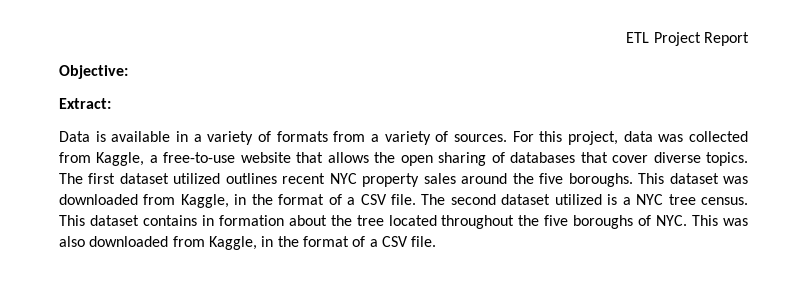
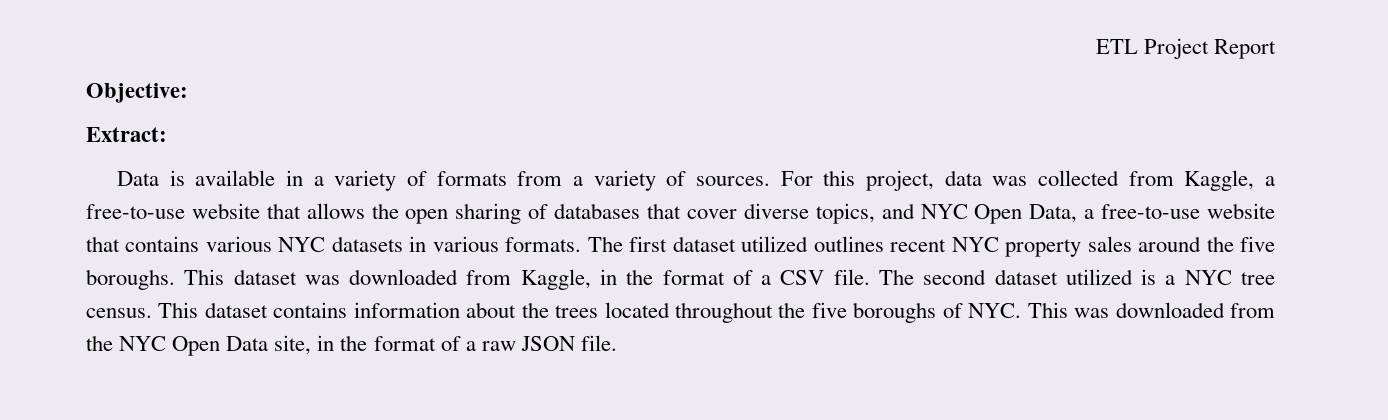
[706,152,749,166] topics. -> [815,203,1276,224] [86,236,582,252] topics, and NYC Open Data, a free-to-use website that contains various NYC datasets in various formats.
[201,215,284,226] in formation -> [353,302,460,318] information
[356,215,384,226] tree -> [555,305,599,318] trees
[59,236,408,250] also downloaded from Kaggle, in the format of a CSV -> [1115,302,1275,318] [86,335,575,356] downloaded from the NYC Open Data site, in the format of a raw JSON

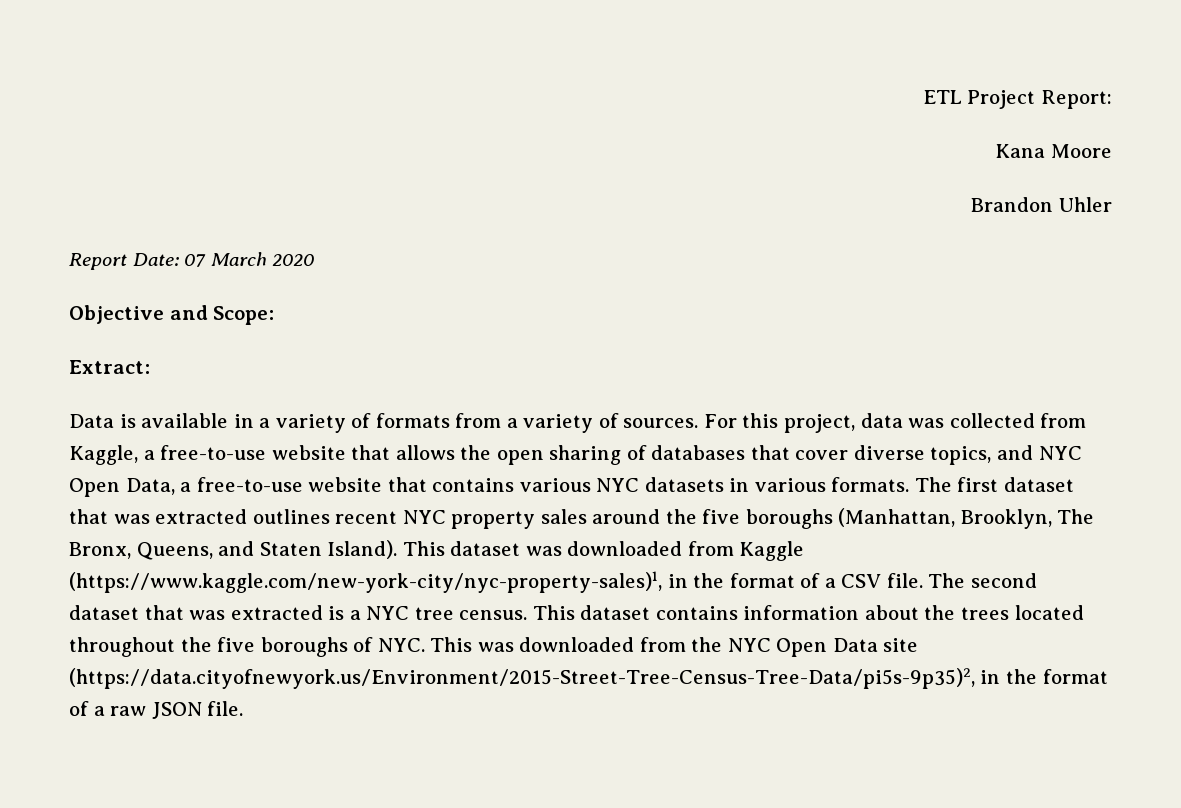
[1214,39,1276,59] [86,83,188,103] Report // Objective: -> [1041,90,1112,109] [995,144,1112,158] [971,197,1112,212] [69,252,315,270] [69,305,275,325] Report: // Kana Moore // Brandon Uhler // Report Date: 07 March 2020 // Objective and Scope:
[741,236,809,252] utilized -> [69,509,248,524] that was extracted
[86,269,175,290] boroughs. -> [745,508,1095,529] [69,540,398,560] boroughs (Manhattan, Brooklyn, The Bronx, Queens, and Staten Island).
[520,269,591,290] Kaggle, -> [739,541,805,561] [69,571,662,593] Kaggle (https://www.kaggle.com/new-york-city/nyc-property-sales)1,
[1065,269,1133,285] utilized -> [144,605,323,620] that was extracted
[274,335,312,355] site, -> [883,638,919,652] [69,668,975,689] site (https://data.cityofnewyork.us/Environment/2015-Street-Tree-Census-Tree-Data/pi5s-9p35)2,

